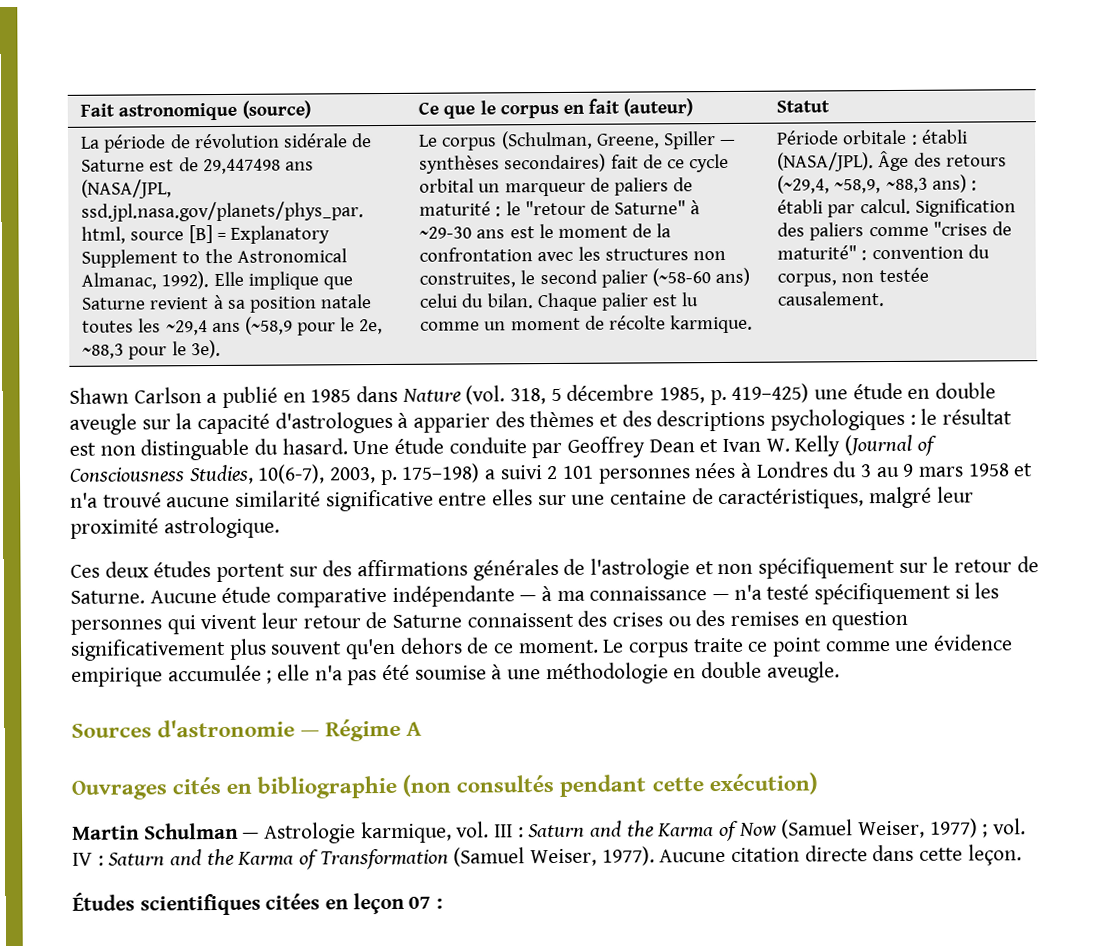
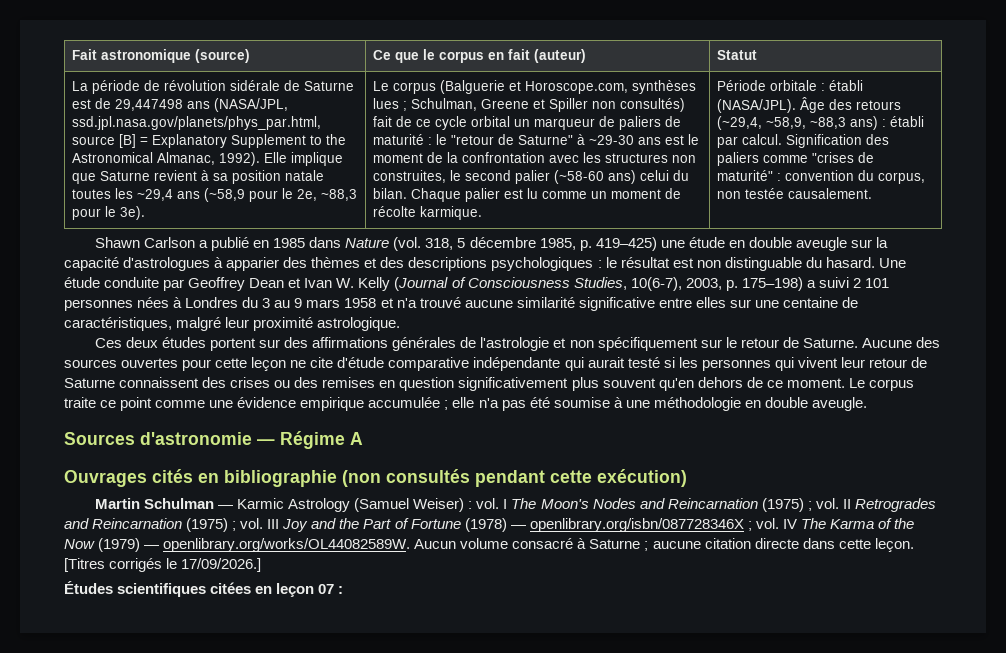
[500,130,736,150] [419,153,607,174] (Schulman, Greene, Spiller — synthèses secondaires) -> [440,80,697,94] [373,98,686,112] (Balguerie et Horoscope.com, synthèses lues ; Schulman, Greene et Spiller non consultés)
[221,582,952,608] étude comparative indépendante — à ma connaissance — n'a testé spécifiquement -> [915,337,940,348] [64,357,660,371] des sources ouvertes pour cette leçon ne cite d'étude comparative indépendante qui aurait testé
[264,818,1027,844] [72,846,727,870] Astrologie karmique, vol. III : Saturn and the Karma of Now (Samuel Weiser, 1977) ; vol. IV : Saturn and the Karma of Transformation (Samuel Weiser, 1977). Aucune -> [237,498,936,512] [64,518,915,532] [64,538,701,552] Karmic Astrology (Samuel Weiser) : vol. I The Moon's Nodes and Reincarnation (1975) ; vol. II Retrogrades and Reincarnation (1975) ; vol. III Joy and the Part of Fortune (1978) — openlibrary.org/isbn/087728346X ; vol. IV The Karma of the Now (1979) — openlibrary.org/works/OL44082589W. Aucun volume consacré à Saturne ; aucune
(1022, 855) none -> [64,558,262,572] [Titres corrigés le 17/09/2026.]

